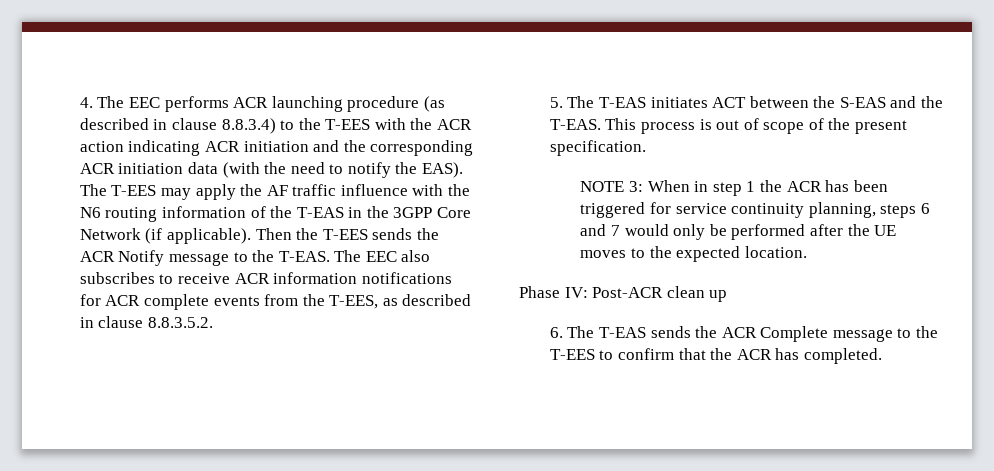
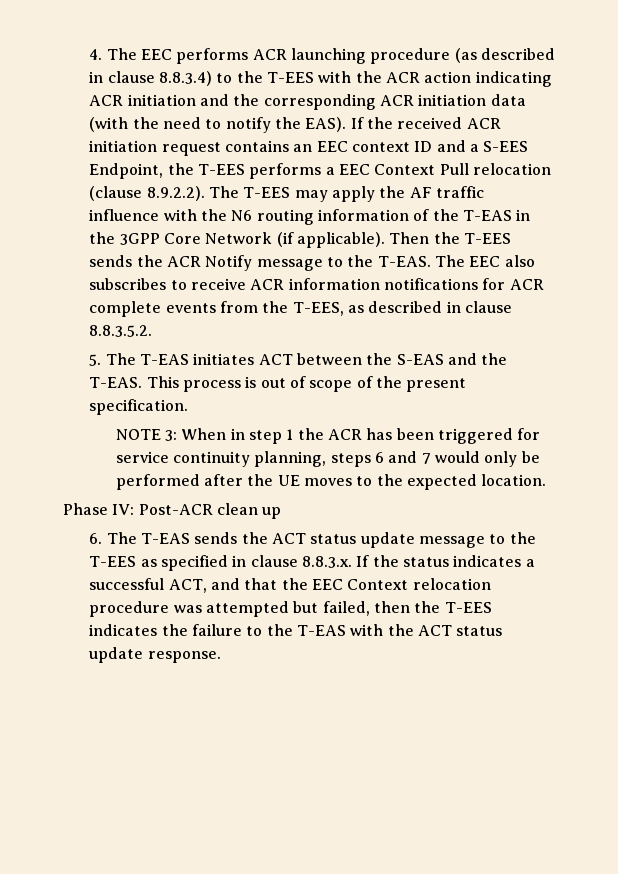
(464, 170) none -> [350,117,501,129] [89,140,529,156] [89,163,551,179] [89,186,205,201] If the received ACR initiation request contains an EEC context ID and a S-EES Endpoint, the T-EES performs a EEC Context Pull relocation (clause 8.9.2.2).
[721,326,829,342] ACR Complete -> [271,532,415,548] ACT status update
[599,348,882,364] to confirm that the ACR has completed. -> [140,555,535,571] [89,578,491,593] [89,601,492,617] [89,624,503,636] [89,647,221,663] as specified in clause 8.8.3.x. If the status indicates a successful ACT, and that the EEC Context relocation procedure was attempted but failed, then the T-EES indicates the failure to the T-EAS with the ACT status update response.

